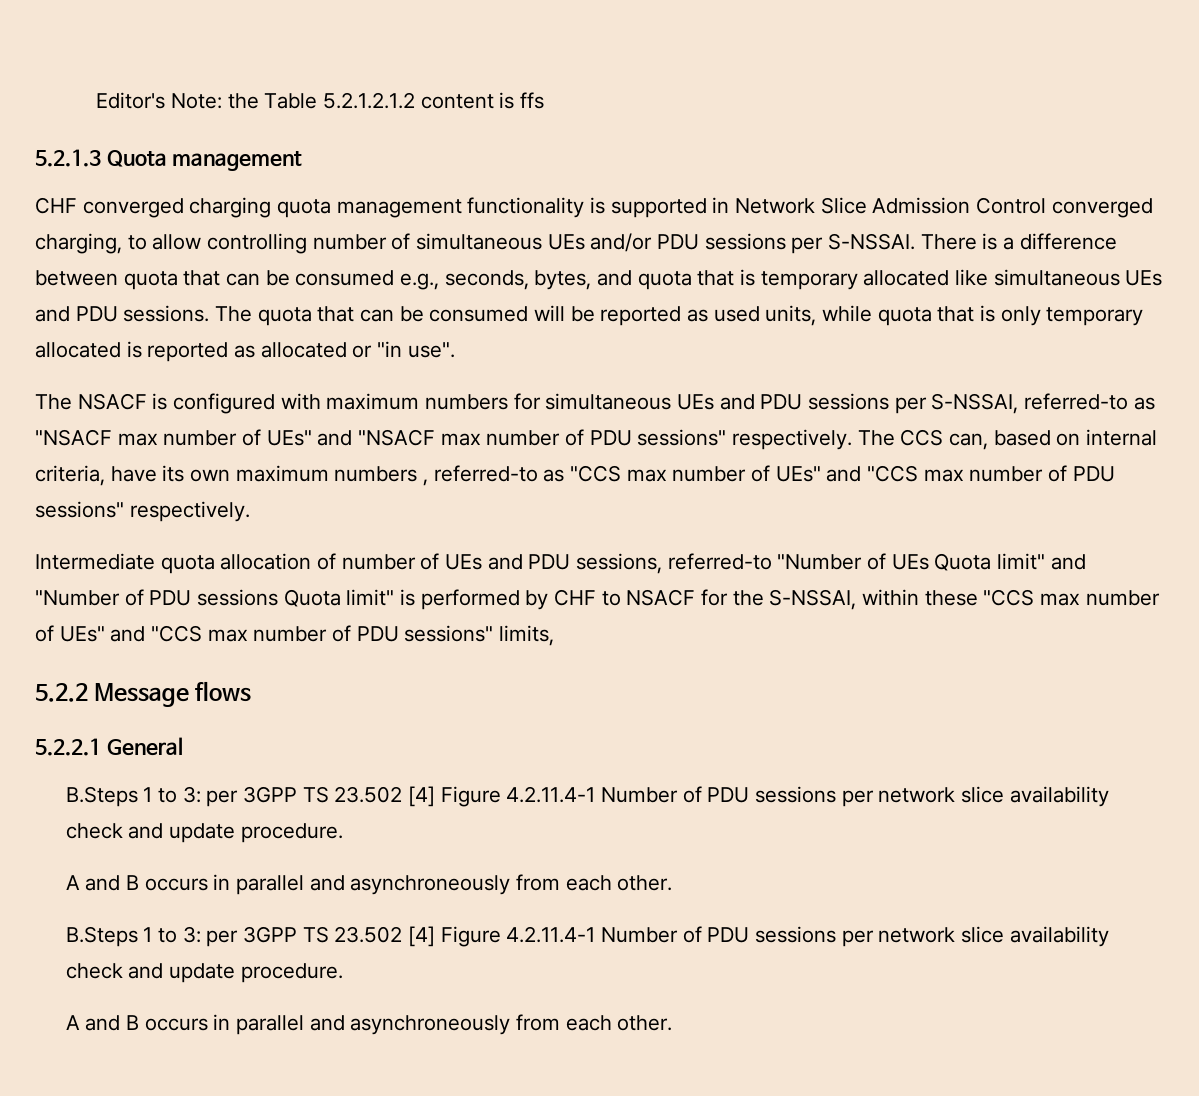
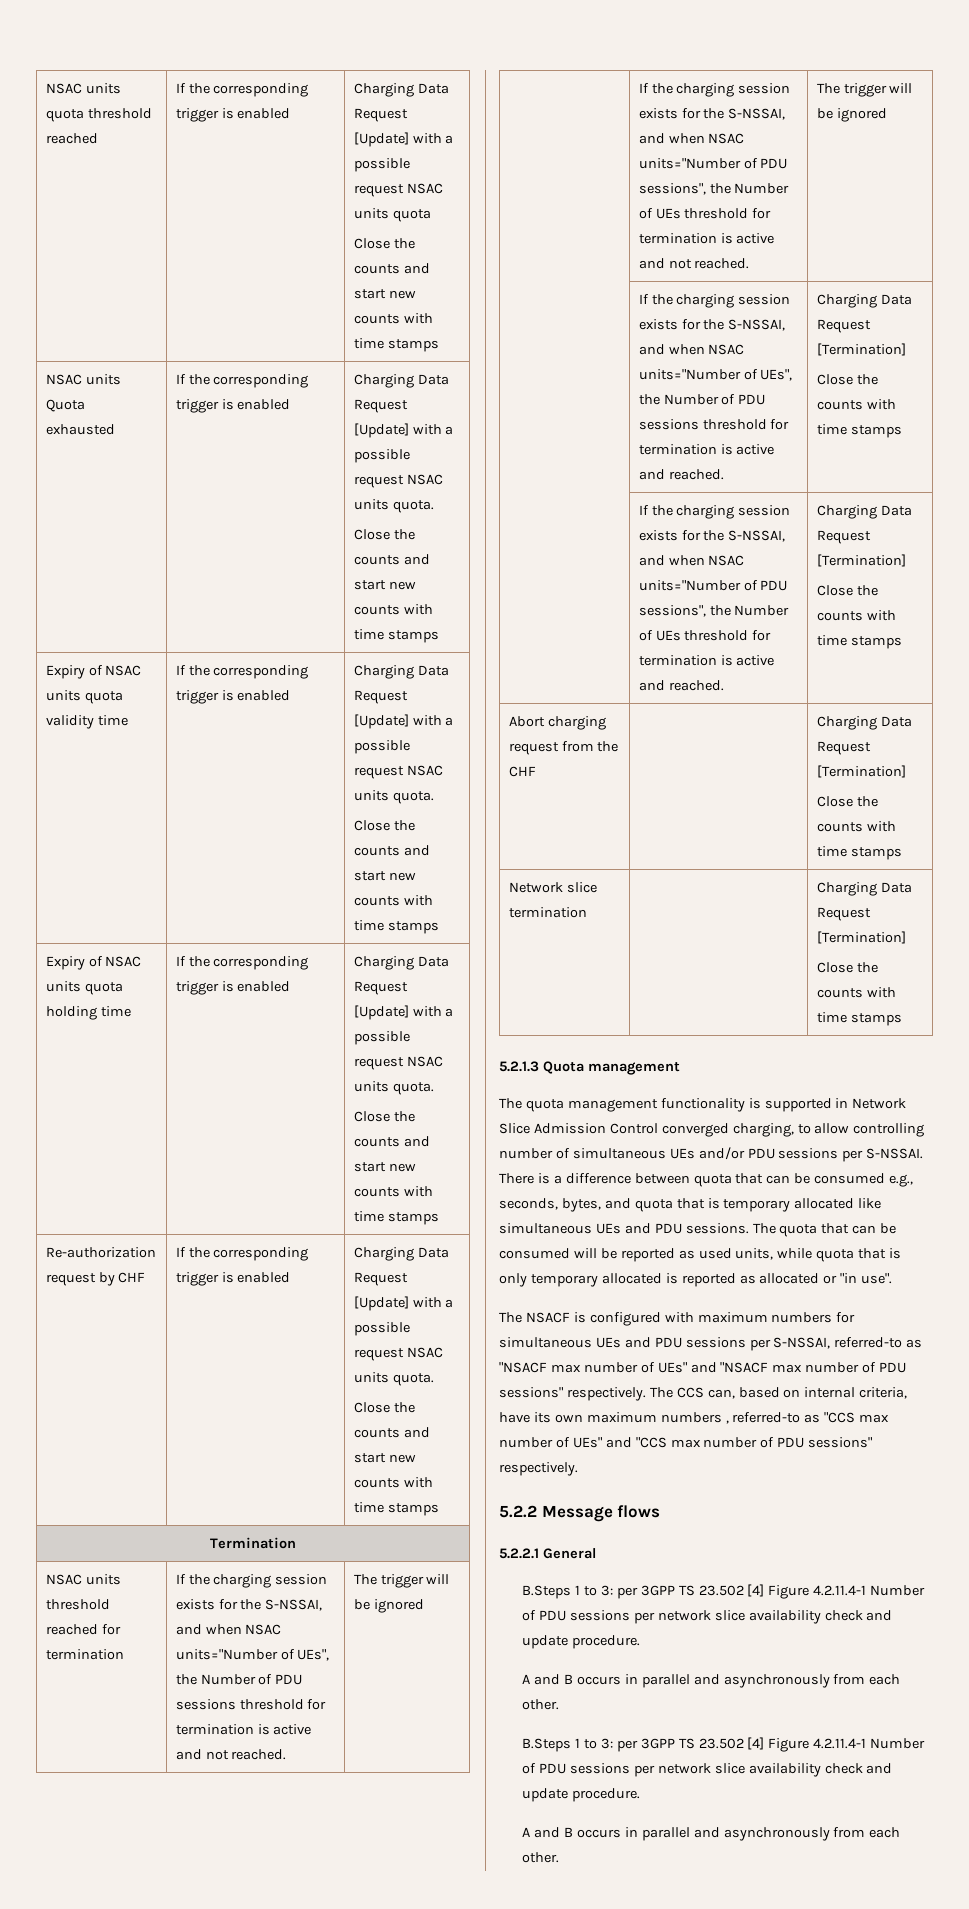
[96,92,544,109] Editor's Note: the Table 5.2.1.2.1.2 content is ffs -> [45,83,121,94] [45,108,152,122] [45,133,98,144] [175,83,309,97] [175,108,291,122] [353,83,449,97] [353,108,408,122] [353,132,454,147] [353,158,410,172] [353,183,443,197] [353,208,431,222] [353,238,415,249] [353,263,430,274] [353,289,416,299] [353,313,433,324] [353,338,439,352] [45,374,121,385] [45,399,85,412] [45,424,115,435] [175,374,309,388] [175,399,291,413] [353,374,449,388] [353,399,408,413] [353,423,454,438] [353,449,410,463] [353,474,443,488] [353,499,434,513] [353,529,415,540] [353,554,430,565] [353,580,416,590] [353,604,433,615] [353,629,439,643] [45,665,142,679] [45,690,123,704] [45,715,128,729] [175,665,309,679] [175,690,291,704] [353,665,449,679] [353,690,408,704] [353,714,454,729] [353,740,410,754] [353,765,443,779] [353,790,434,804] [353,820,415,831] [353,845,430,856] [353,871,416,881] [353,895,433,906] [353,920,439,934] [45,956,142,970] [45,981,123,995] [45,1006,131,1020] [175,956,309,970] [175,981,291,995] [353,956,449,970] [353,981,408,995] [353,1005,454,1020] [353,1031,410,1045] [353,1056,443,1070] [353,1081,434,1095] [353,1111,415,1122] [353,1136,430,1147] [353,1162,416,1172] [353,1186,433,1197] [353,1211,439,1225] [45,1247,156,1258] [45,1272,146,1286] [175,1247,309,1261] [175,1272,291,1286] [353,1247,449,1261] [353,1272,408,1286] [353,1296,454,1311] [353,1322,410,1336] [353,1347,443,1361] [353,1372,434,1386] [353,1402,415,1413] [353,1427,430,1438] [353,1453,416,1463] [353,1477,433,1488] [353,1502,439,1516] [210,1537,296,1549] [45,1574,121,1585] [45,1599,110,1610] [45,1624,121,1635] [45,1649,124,1660] [175,1574,328,1588] [175,1599,323,1611] [175,1624,282,1635] [175,1649,330,1661] [175,1674,303,1685] [175,1699,327,1710] [175,1724,312,1735] [175,1749,287,1760] [353,1574,450,1588] [353,1599,424,1613] [638,83,791,97] [638,108,786,120] [638,133,745,144] [638,158,788,169] [638,183,790,195] [638,208,772,219] [638,233,775,244] [638,258,750,269] [816,83,913,97] [816,108,887,122] [638,294,791,308] [638,319,786,331] [638,344,745,355] [638,369,793,381] [638,394,766,405] [638,419,790,430] [638,444,775,455] [638,469,724,480] [816,294,912,308] [816,319,871,333] [816,343,906,356] [816,374,878,385] [816,399,896,410] [816,424,902,438] [638,505,791,519] [638,530,786,542] [638,555,745,566] [638,580,788,591] [638,605,790,617] [638,630,772,641] [638,655,775,666] [638,680,724,691] [816,505,912,519] [816,530,871,544] [816,554,906,567] [816,585,878,596] [816,610,896,621] [816,635,902,649] [508,716,606,730] [508,741,619,755] [508,766,536,777] [816,716,912,730] [816,741,871,755] [816,765,906,778] [816,796,878,807] [816,821,896,832] [816,846,902,860] [508,882,597,893] [508,907,587,918] [816,882,912,896] [816,907,871,921] [816,931,906,944] [816,962,878,973] [816,987,896,998] [816,1012,902,1026] NSAC units quota threshold reached | If the corresponding trigger is enabled | Charging Data Request [Update] with a possible request NSAC units quota // Close the counts and start new counts with time stamps // NSAC units Quota exhausted | If the corresponding trigger is enabled | Charging Data Request [Update] with a possible request NSAC units quota. // Close the counts and start new counts with time stamps // Expiry of NSAC units quota validity time | If the corresponding trigger is enabled | Charging Data Request [Update] with a possible request NSAC units quota. // Close the counts and start new counts with time stamps // Expiry of NSAC units quota holding time | If the corresponding trigger is enabled | Charging Data Request [Update] with a possible request NSAC units quota. // Close the counts and start new counts with time stamps // Re-authorization request by CHF | If the corresponding trigger is enabled | Charging Data Request [Update] with a possible request NSAC units quota. // Close the counts and start new counts with time stamps // Termination // NSAC units threshold reached for termination | If the charging session exists for the S-NSSAI, and when NSAC units="Number of UEs", the Number of PDU sessions threshold for termination is active and not reached. | The trigger will be ignored // | If the charging session exists for the S-NSSAI, and when NSAC units="Number of PDU sessions", the Number of UEs threshold for termination is active and not reached. | The trigger will be ignored // | If the charging session exists for the S-NSSAI, and when NSAC units="Number of UEs", the Number of PDU sessions threshold for termination is active and reached. | Charging Data Request [Termination] // Close the counts with time stamps // | If the charging session exists for the S-NSSAI, and when NSAC units="Number of PDU sessions", the Number of UEs threshold for termination is active and reached. | Charging Data Request [Termination] // Close the counts with time stamps // Abort charging request from the CHF | | Charging Data Request [Termination] // Close the counts with time stamps // Network slice termination | | Charging Data Request [Termination] // Close the counts with time stamps
[35,197,272,218] CHF converged charging -> [499,1098,522,1109] The
[35,553,1086,574] [35,589,1160,610] [35,625,555,646] // Intermediate quota allocation of number of UEs and PDU sessions, referred-to "Number of UEs Quota limit" and "Number of PDU sessions Quota limit" is performed by CHF to NSACF for the S-NSSAI, within these "CCS max number of UEs" and "CCS max number of PDU sessions" limits, -> (578, 1469) none
[350,875,511,895] asynchroneously -> [723,1674,830,1688] asynchronously
[350,1015,511,1035] asynchroneously -> [723,1827,830,1841] asynchronously

